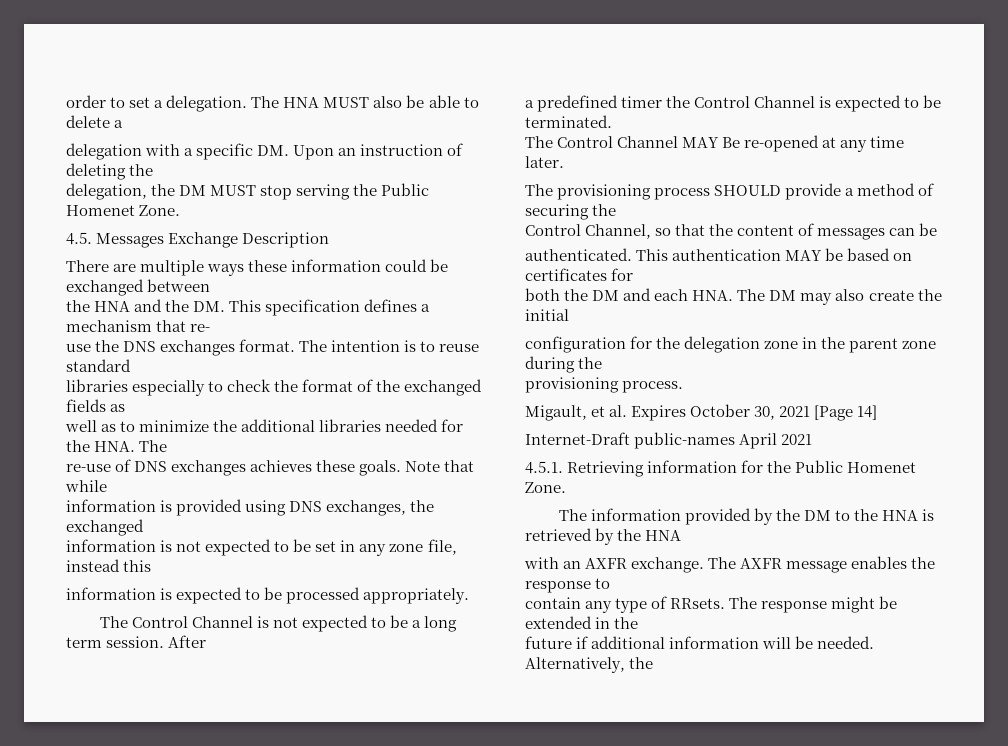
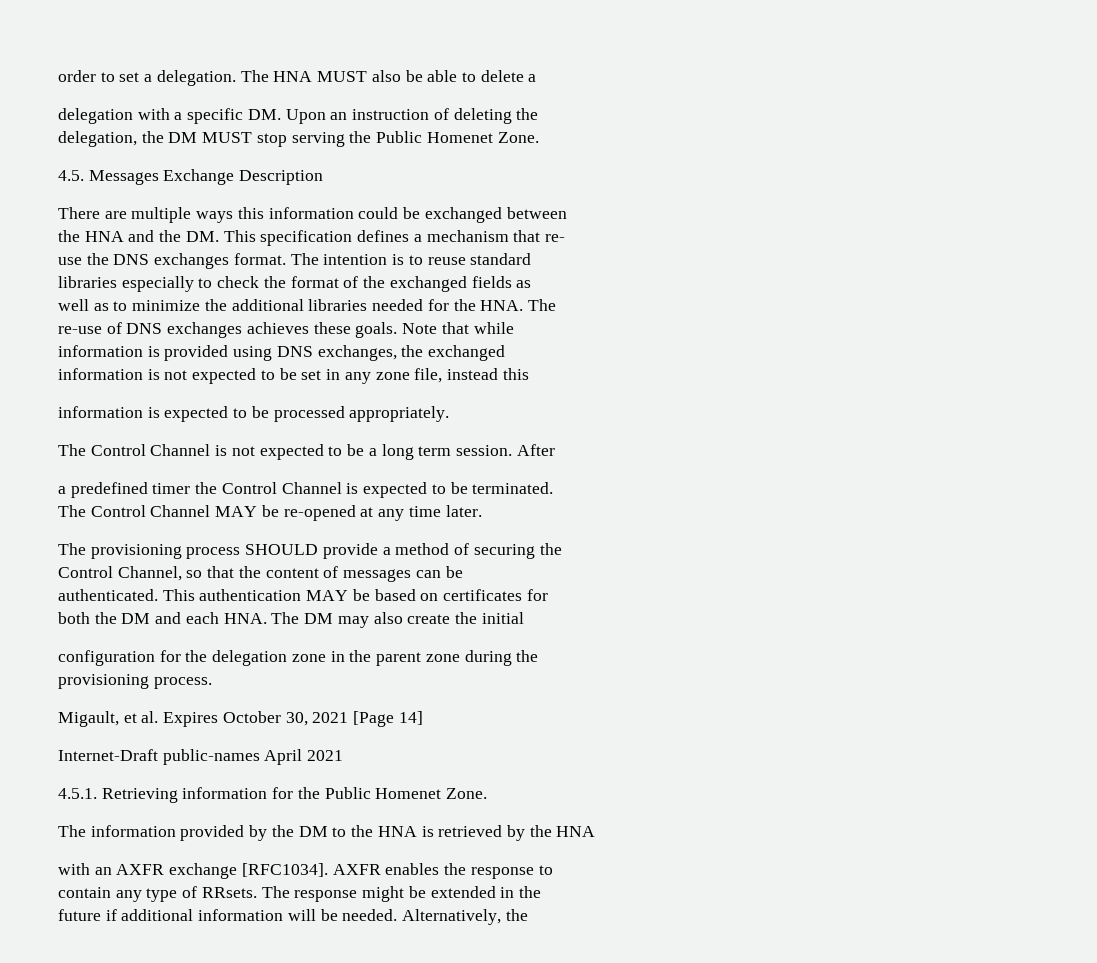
[248,260,288,272] these -> [237,207,264,219] this
[722,137,741,148] Be -> [261,505,279,517] be
[631,557,848,573] exchange. The AXFR message -> [169,863,381,879] exchange [RFC1034]. AXFR

